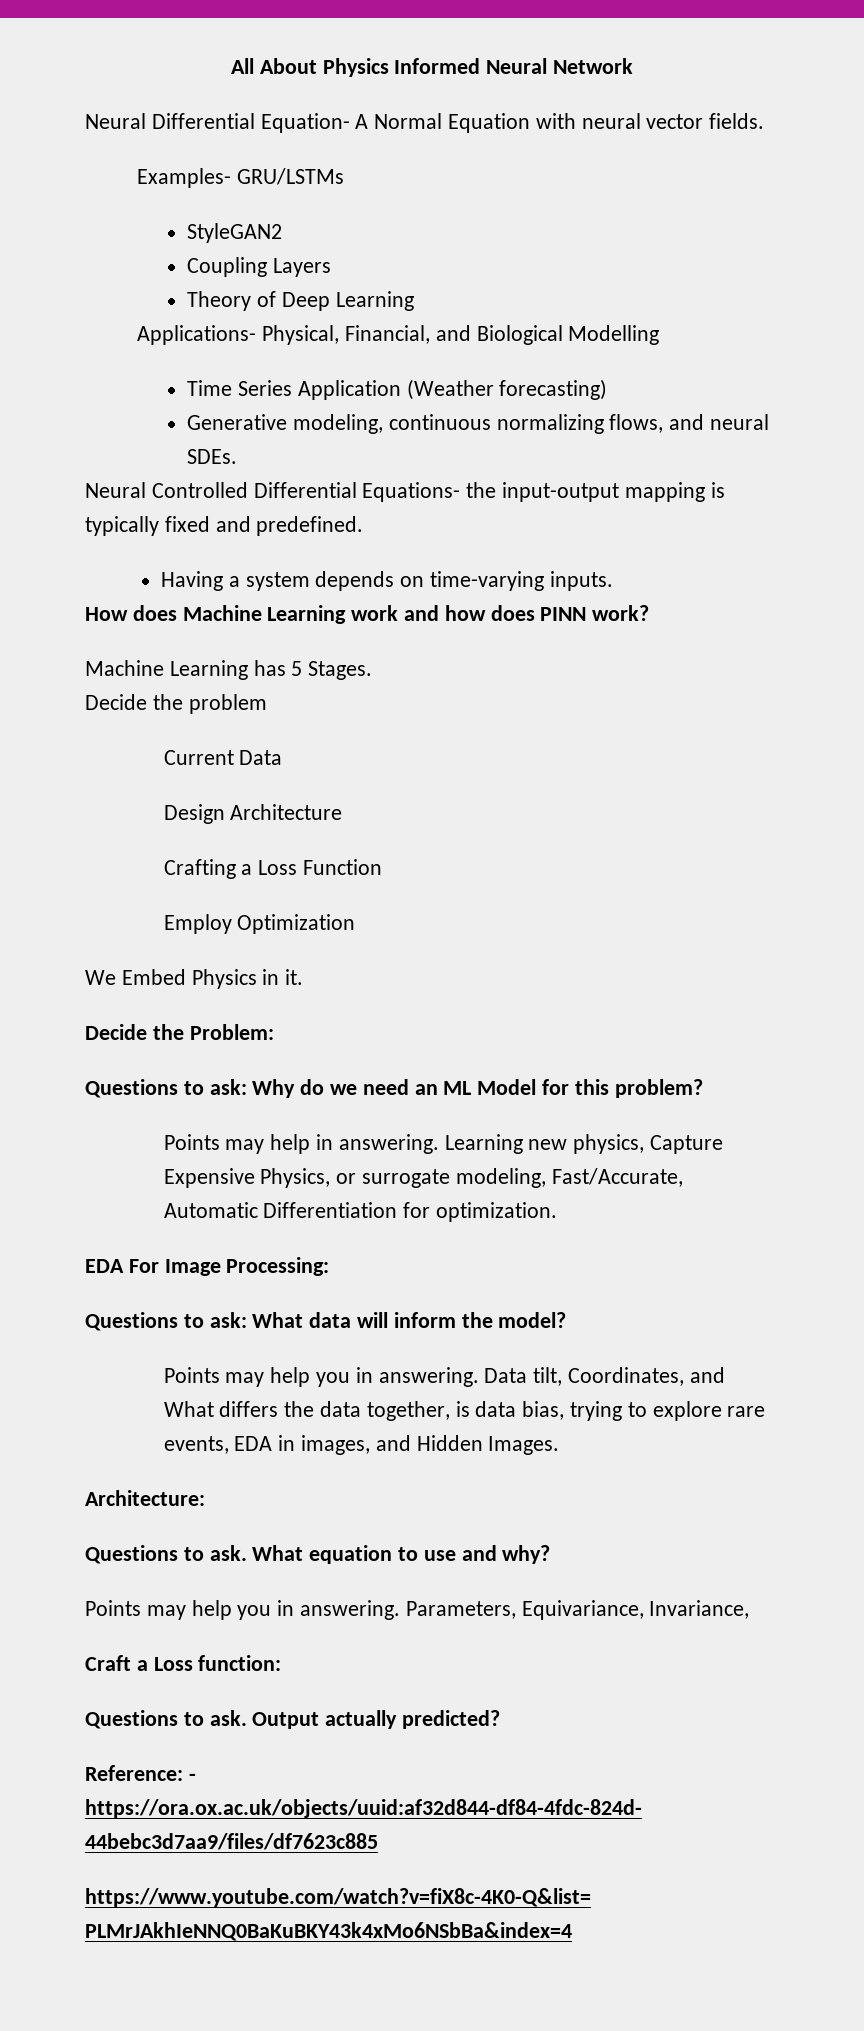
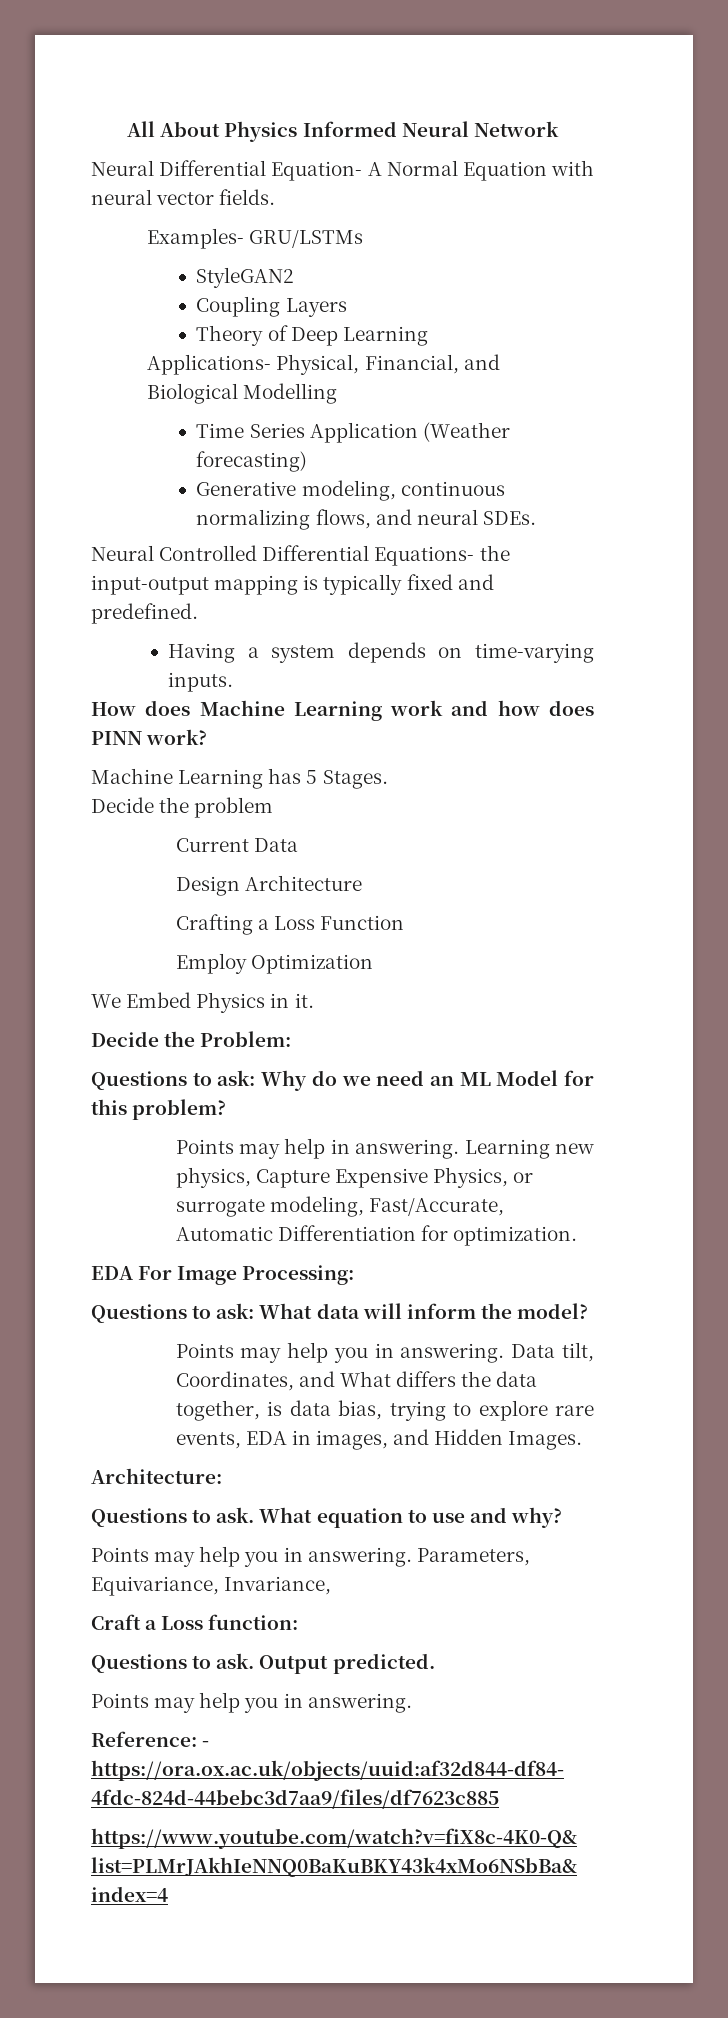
[325,1710,501,1729] actually predicted? -> [332,1653,435,1674] [91,1692,412,1713] predicted. // Points may help you in answering.

